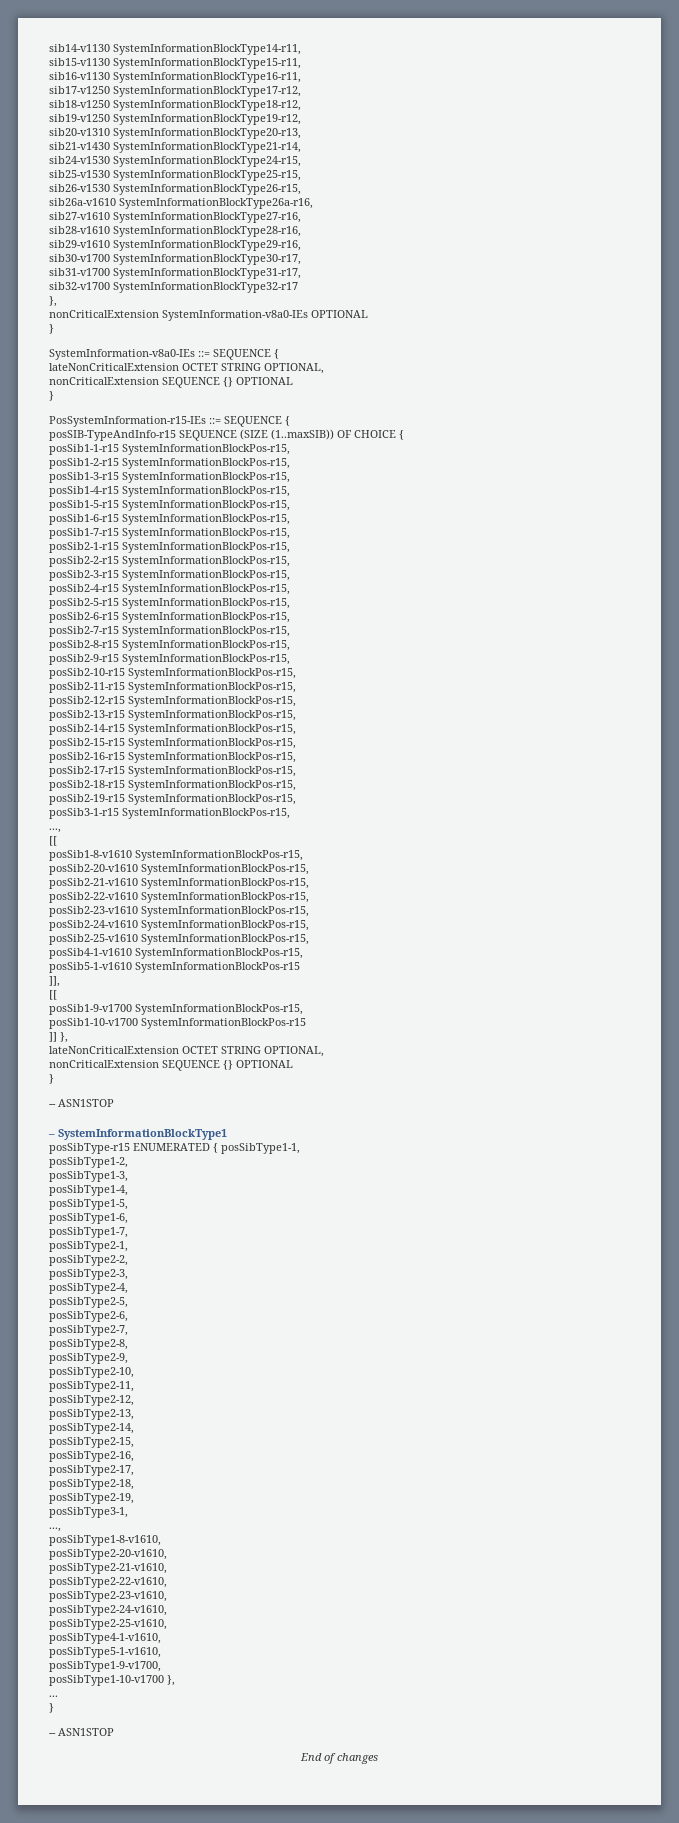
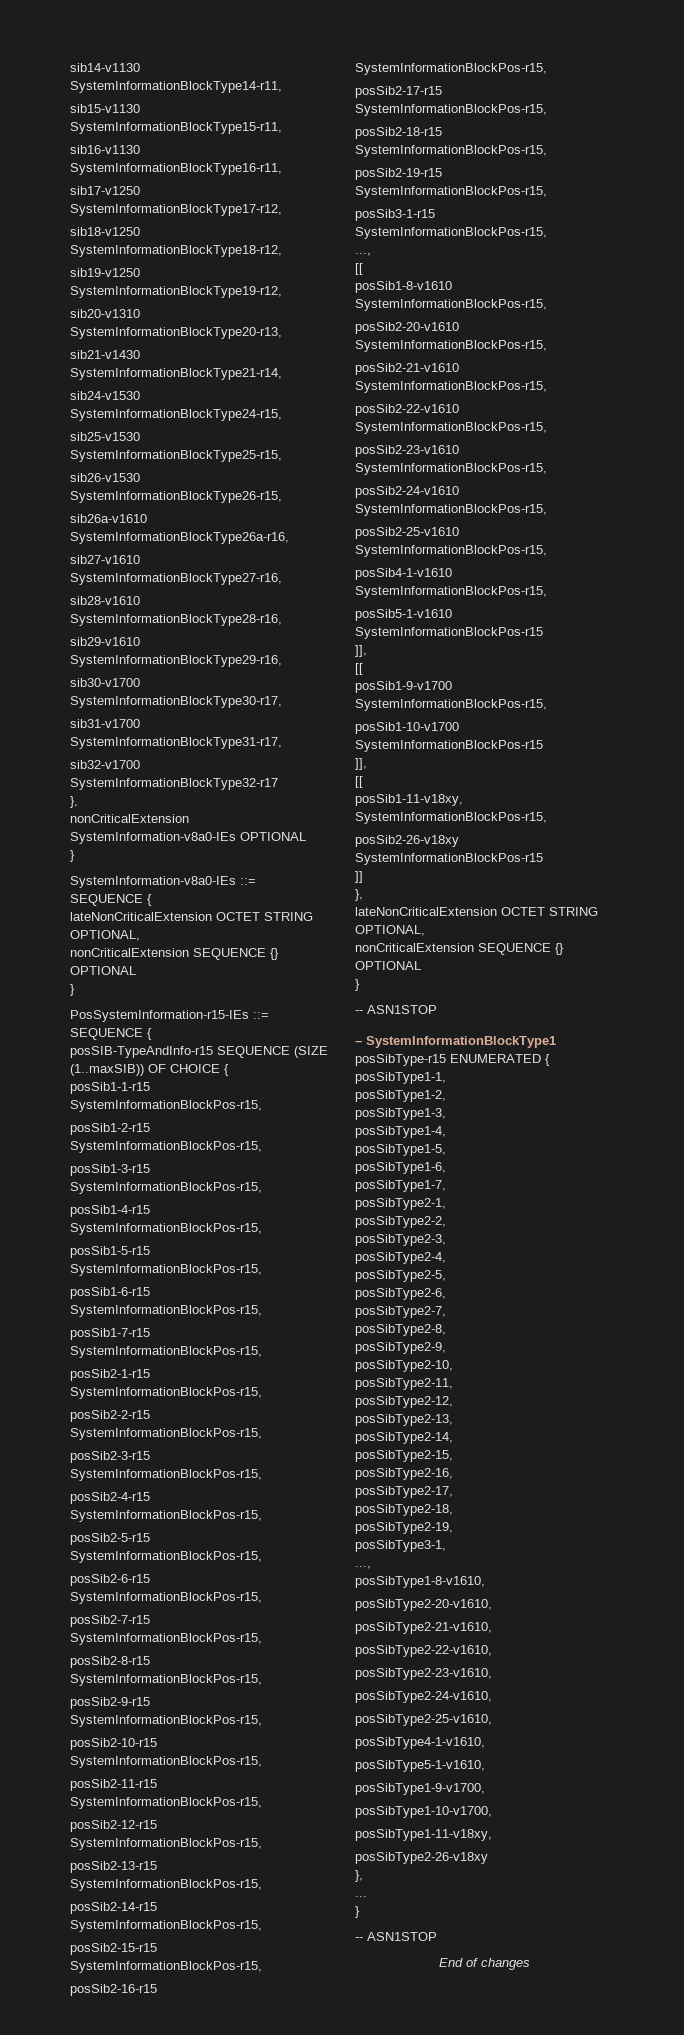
(306, 1023) none -> [355,758,367,770] [355,776,363,788] [355,794,463,806] [355,812,547,824] [355,835,459,847] [355,853,543,865] // ]], // [[ // posSib1-11-v18xy, SystemInformationBlockPos-r15, // posSib2-26-v18xy SystemInformationBlockPos-r15
(57, 1037) none -> (363, 877) //
[49,1675,164,1686] posSibType1-10-v1700 -> [355,1806,492,1818] [355,1829,492,1841] [355,1852,488,1864] posSibType1-10-v1700, // posSibType1-11-v18xy, // posSibType2-26-v18xy //

